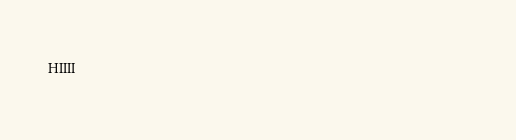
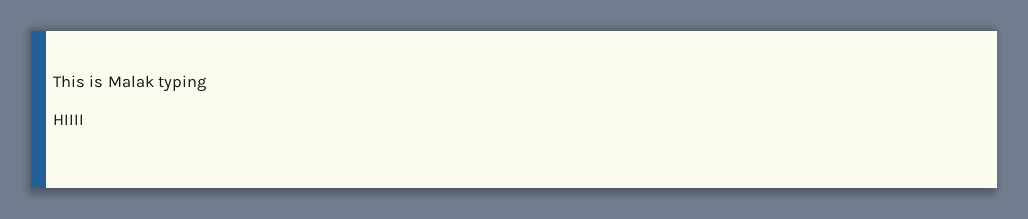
(48, 68) none -> [53,75,208,92] This is Malak typing //

